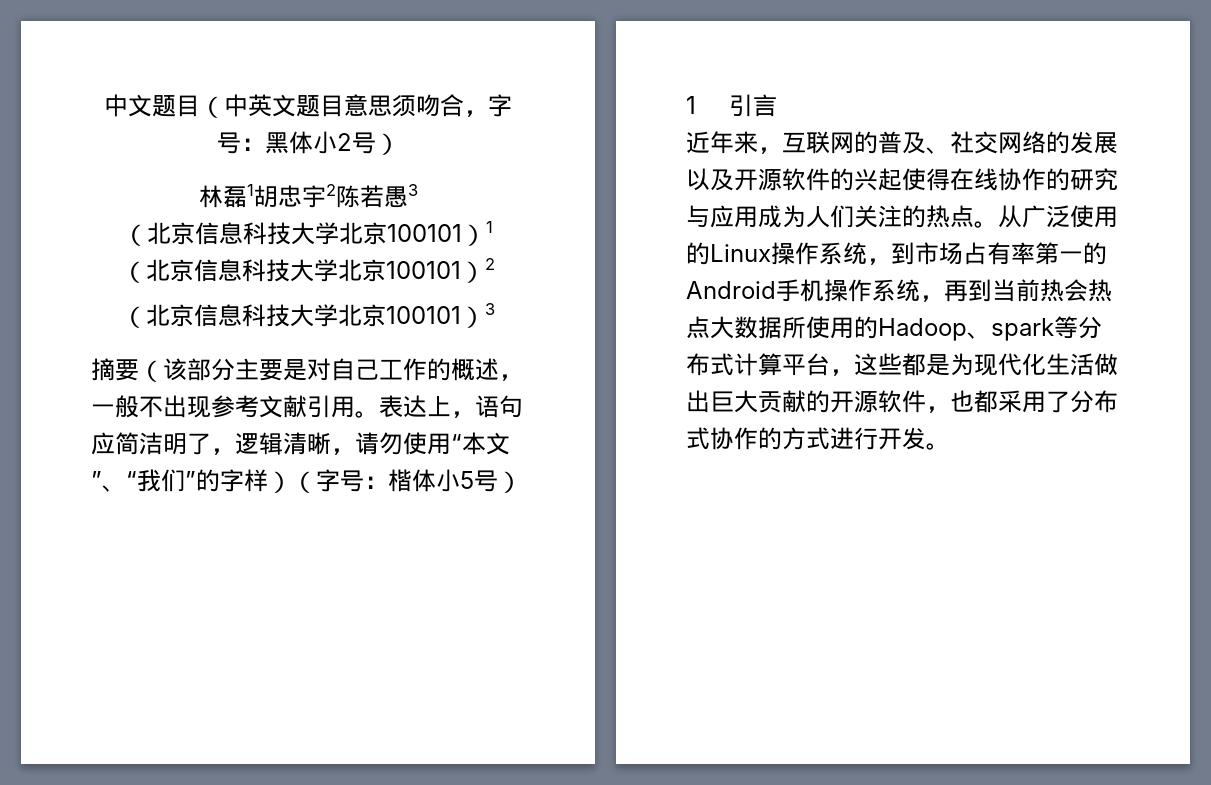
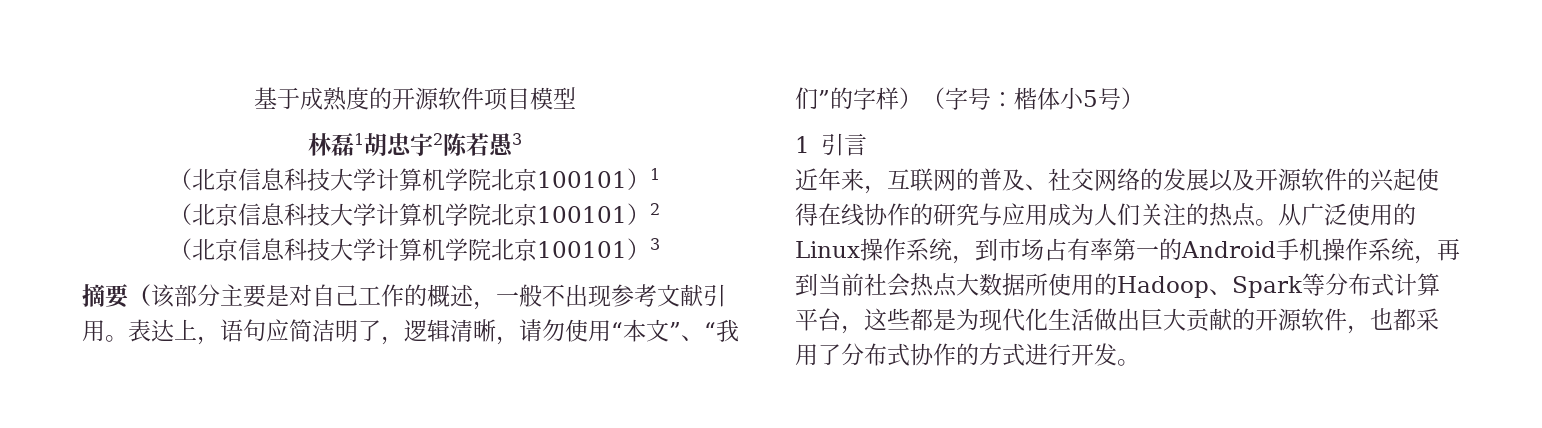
[104,94,512,118] [216,131,400,155] 中文题目（中英文题目意思须吻合，字号：黑体小2号） -> [253,87,576,111] 基于成熟度的开源软件项目模型
(339, 233) none -> [376,168,491,191] 计算机学院
(338, 270) none -> [376,203,491,226] 计算机学院
(338, 315) none -> [376,238,491,261] 计算机学院
[1040,279,1064,302] 热 -> [864,273,887,296] 社
[991,318,1054,341] spark -> [1232,276,1303,298] Spark

